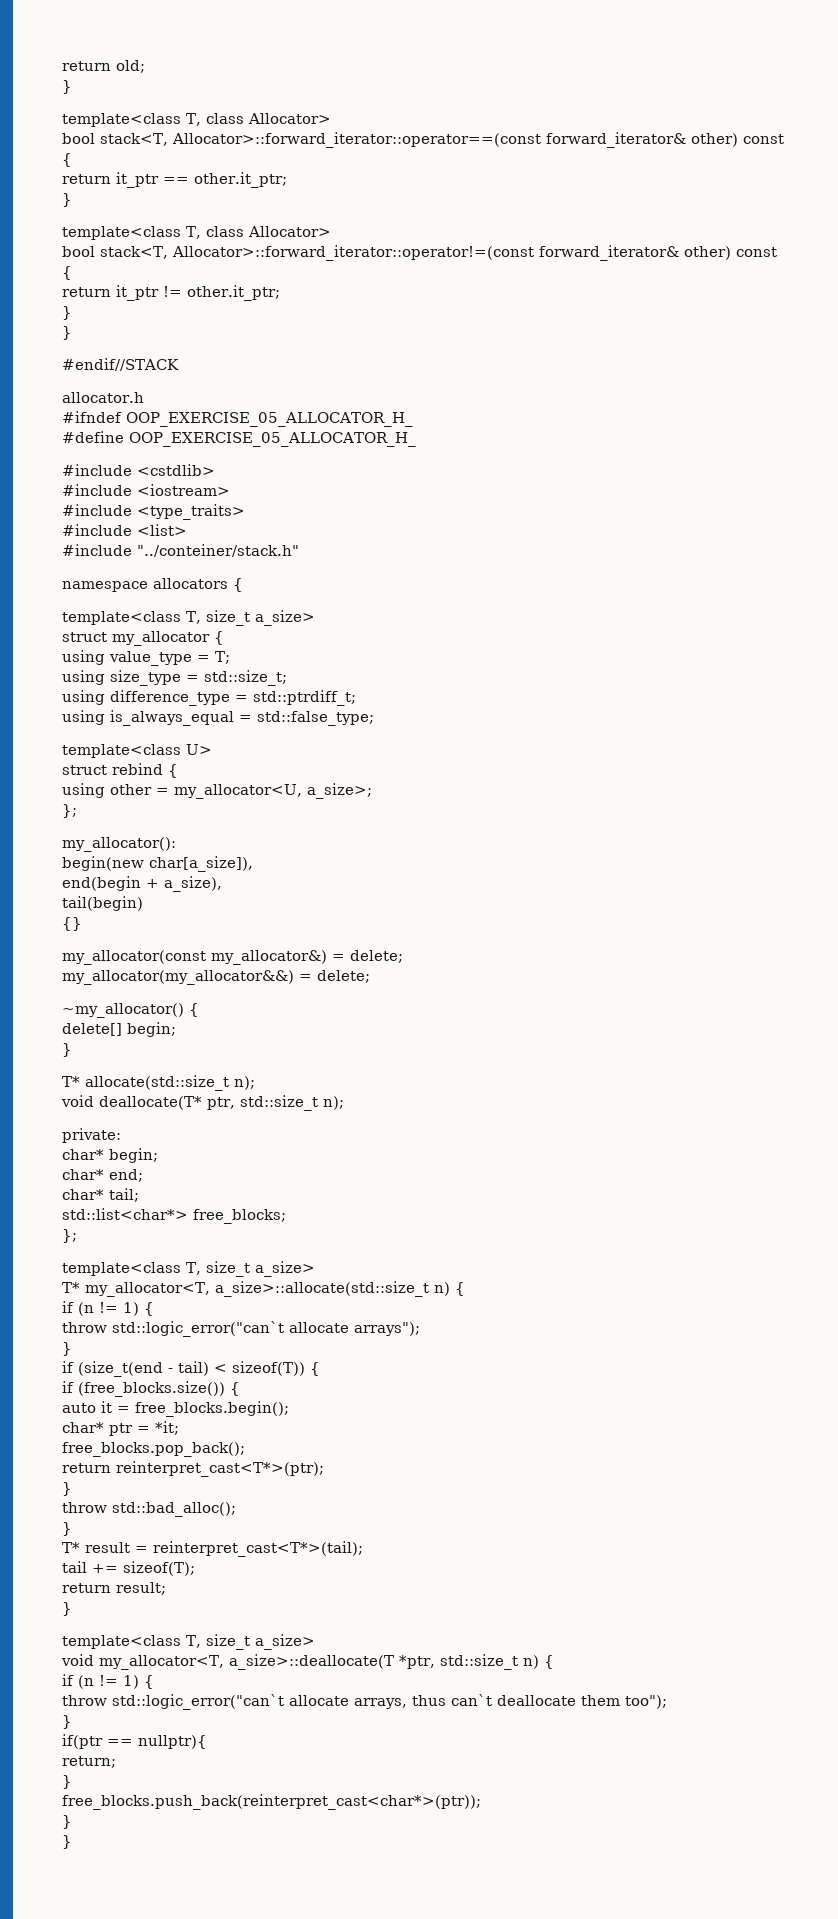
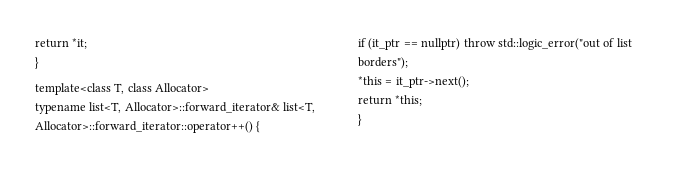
[62,60,145,73] [62,80,72,94] [62,113,331,127] [62,132,784,148] [62,153,72,167] [62,172,287,188] [62,193,72,207] [62,226,331,240] [62,245,777,261] [62,266,72,280] [62,285,280,301] [62,306,72,320] [62,326,72,340] [62,358,179,371] [62,392,144,403] [62,411,413,427] [62,431,416,447] [62,464,215,476] [62,484,230,496] [62,504,245,520] [62,524,187,536] [62,544,299,557] [62,578,243,592] [62,610,315,626] [62,631,224,646] [62,650,230,666] [62,670,287,686] [62,690,356,706] [62,710,374,726] [62,744,212,758] [62,763,178,778] [62,783,372,799] [62,804,77,818] [62,837,176,852] [62,856,253,872] [62,876,222,892] [62,896,143,911] [62,917,82,931] [62,950,403,965] [62,970,370,985] [62,1003,199,1018] [62,1022,176,1037] [62,1043,72,1057] [62,1075,255,1091] [61,1095,344,1111] [62,1128,121,1143] [62,1148,158,1163] [62,1169,143,1182] [62,1188,139,1202] [62,1208,286,1224] [62,1229,77,1243] [62,1261,315,1277] [62,1281,465,1297] [62,1301,154,1316] [62,1321,420,1337] [62,1342,72,1356] [62,1361,320,1377] [62,1381,240,1397] [62,1401,289,1417] [62,1421,179,1436] [62,1442,245,1457] [62,1461,324,1477] [62,1482,72,1496] [62,1502,236,1517] [62,1522,72,1536] [62,1541,363,1557] [62,1561,195,1576] [62,1582,166,1595] [62,1602,72,1616] [62,1634,315,1650] [61,1654,554,1670] [62,1674,154,1689] [62,1694,667,1710] [62,1715,72,1729] [62,1734,207,1749] [62,1756,116,1768] [62,1775,72,1789] [62,1794,481,1810] [62,1815,72,1829] return old; // } // template<class T, class Allocator> // bool stack<T, Allocator>::forward_iterator::operator==(const forward_iterator& other) const { // return it_ptr == other.it_ptr; // } // template<class T, class Allocator> // bool stack<T, Allocator>::forward_iterator::operator!=(const forward_iterator& other) const { // return it_ptr != other.it_ptr; // } // } // #endif//STACK // allocator.h // #ifndef OOP_EXERCISE_05_ALLOCATOR_H_ // #define OOP_EXERCISE_05_ALLOCATOR_H_ // #include <cstdlib> // #include <iostream> // #include <type_traits> // #include <list> // #include "../conteiner/stack.h" // namespace allocators { // template<class T, size_t a_size> // struct my_allocator { // using value_type = T; // using size_type = std::size_t; // using difference_type = std::ptrdiff_t; // using is_always_equal = std::false_type; // template<class U> // struct rebind { // using other = my_allocator<U, a_size>; // }; // my_allocator(): // begin(new char[a_size]), // end(begin + a_size), // tail(begin) // {} // my_allocator(const my_allocator&) = delete; // my_allocator(my_allocator&&) = delete; // ~my_allocator() { // delete[] begin; // } // T* allocate(std::size_t n); // void deallocate(T* ptr, std::size_t n); // private: // char* begin; // char* end; // char* tail; // std::list<char*> free_blocks; // }; // template<class T, size_t a_size> // T* my_allocator<T, a_size>::allocate(std::size_t n) { // if (n != 1) { // throw std::logic_error("can`t allocate arrays"); // } // if (size_t(end - tail) < sizeof(T)) { // if (free_blocks.size()) { // auto it = free_blocks.begin(); // char* ptr = *it; // free_blocks.pop_back(); // return reinterpret_cast<T*>(ptr); // } // throw std::bad_alloc(); // } // T* result = reinterpret_cast<T*>(tail); // tail += sizeof(T); // return result; // } // template<class T, size_t a_size> // void my_allocator<T, a_size>::deallocate(T *ptr, std::size_t n) { // if (n != 1) { // throw std::logic_error("can`t allocate arrays, thus can`t deallocate them too"); // } // if(ptr == nullptr){ // return; // } // free_blocks.push_back(reinterpret_cast<char*>(ptr)); // } -> [35,38,88,49] [35,57,39,69] [35,83,210,95] [35,102,316,114] [35,121,261,133] [358,38,632,50] [358,57,408,69] [358,76,469,88] [358,95,423,106] return *it; // } // template<class T, class Allocator> // typename list<T, Allocator>::forward_iterator& list<T, Allocator>::forward_iterator::operator++() { // if (it_ptr == nullptr) throw std::logic_error("out of list borders"); // *this = it_ptr->next(); // return *this;

